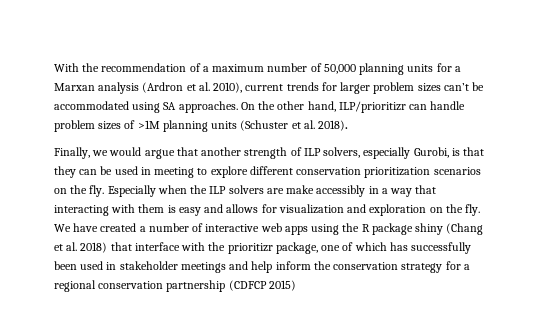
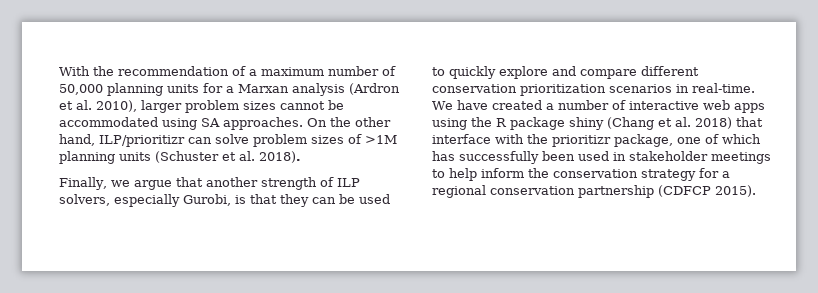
[245,82,337,91] current trends for -> (137, 106) none
[443,83,469,91] can’t -> [280,101,325,110] cannot
[430,101,466,110] handle -> [215,134,249,144] solve
[109,147,142,156] would -> (130, 183) none
[140,166,481,178] [54,185,437,197] [54,204,481,216] in meeting to explore different conservation prioritization scenarios on the fly. Especially when the ILP solvers are make accessibly in a way that interacting with them is easy and allows for visualization and exploration on the fly. -> [432,66,699,79] [432,83,755,96] to quickly explore and compare different conservation prioritization scenarios in real-time.
[229,261,249,270] and -> [432,169,445,178] to
[268,280,296,291] 2015) -> [715,185,756,197] 2015).

